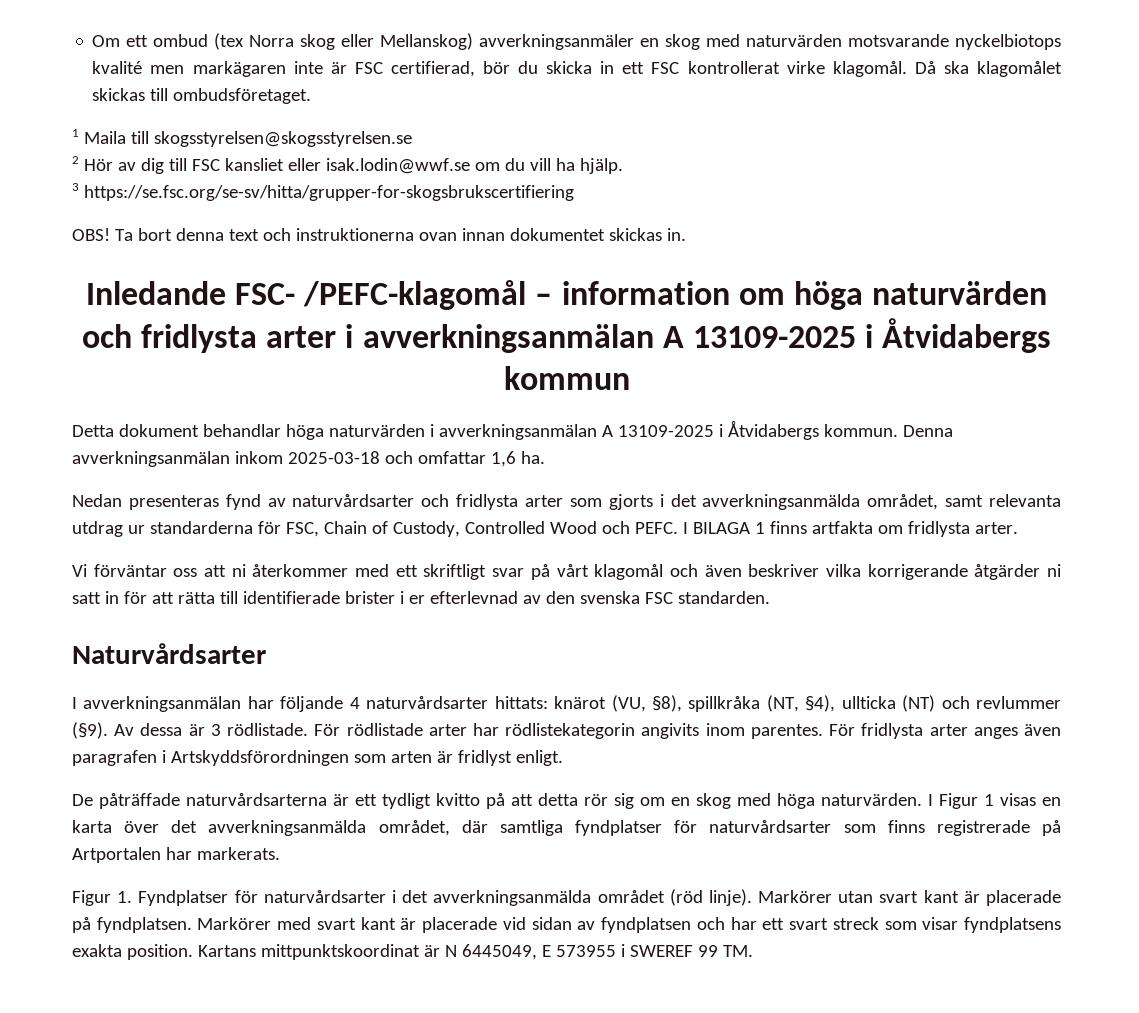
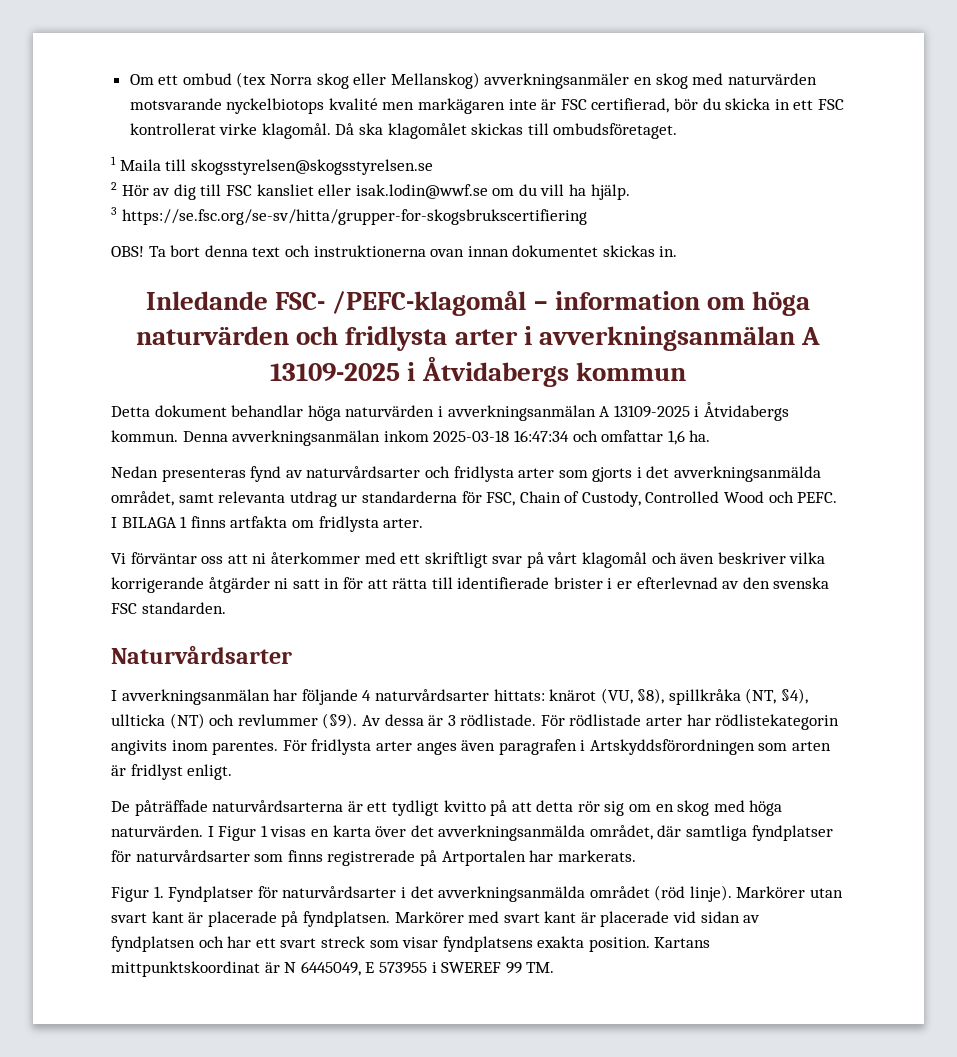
(380, 457) none -> [513,430,569,442] 16:47:34

